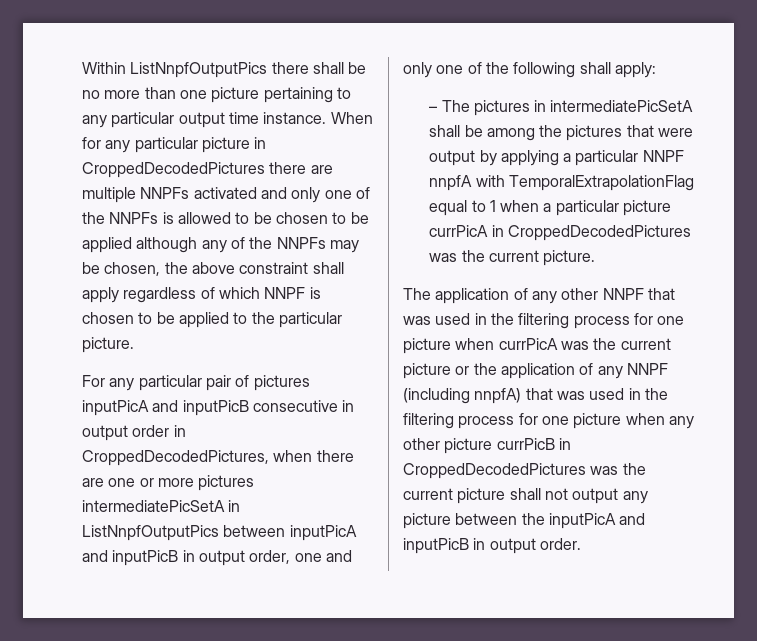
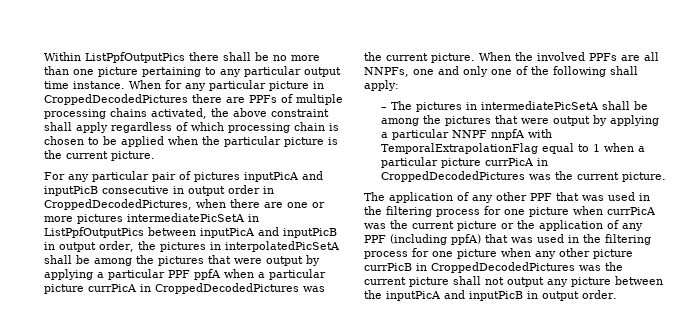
[130,62,268,78] ListNnpfOutputPics -> [85,52,185,63] ListPpfOutputPics
[82,187,370,203] [82,212,369,224] [82,237,359,253] [82,262,161,276] multiple NNPFs activated and only one of the NNPFs is allowed to be chosen to be applied although any of the NNPFs may be chosen, -> [249,94,343,105] [44,108,207,119] PPFs of multiple processing chains activated,
[264,287,306,299] NNPF -> [228,122,325,133] processing chain
[233,312,248,324] to -> [168,136,198,145] when
(342, 320) none -> [284,137,338,147] [44,150,108,159] picture is the current
[82,525,219,541] ListNnpfOutputPics -> [44,227,144,238] ListPpfOutputPics
(291, 557) none -> [137,241,340,252] [44,255,320,266] [44,269,326,280] [44,283,325,294] [364,52,659,63] [364,67,409,77] the pictures in interpolatedPicSetA shall be among the pictures that were output by applying a particular PPF ppfA when a particular picture currPicA in CroppedDecodedPictures was the current picture. When the involved PPFs are all NNPFs,
[602,288,644,300] NNPF -> [530,193,552,201] PPF
[626,363,668,375] [403,388,522,404] NNPF (including nnpfA) -> [364,234,481,245] PPF (including ppfA)

